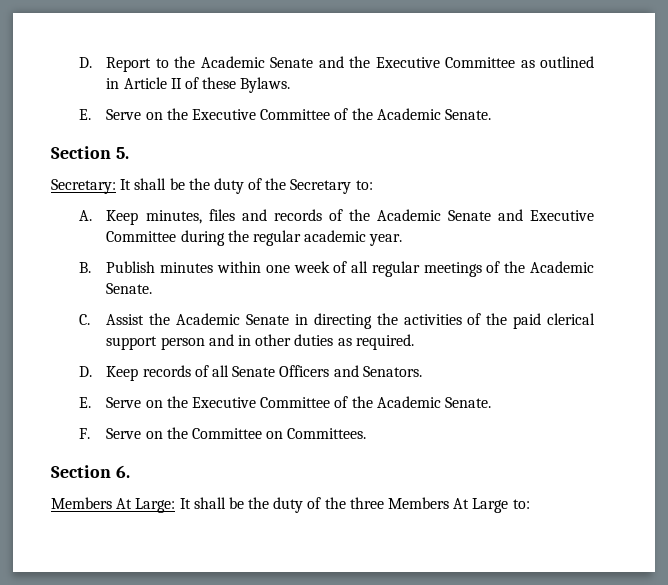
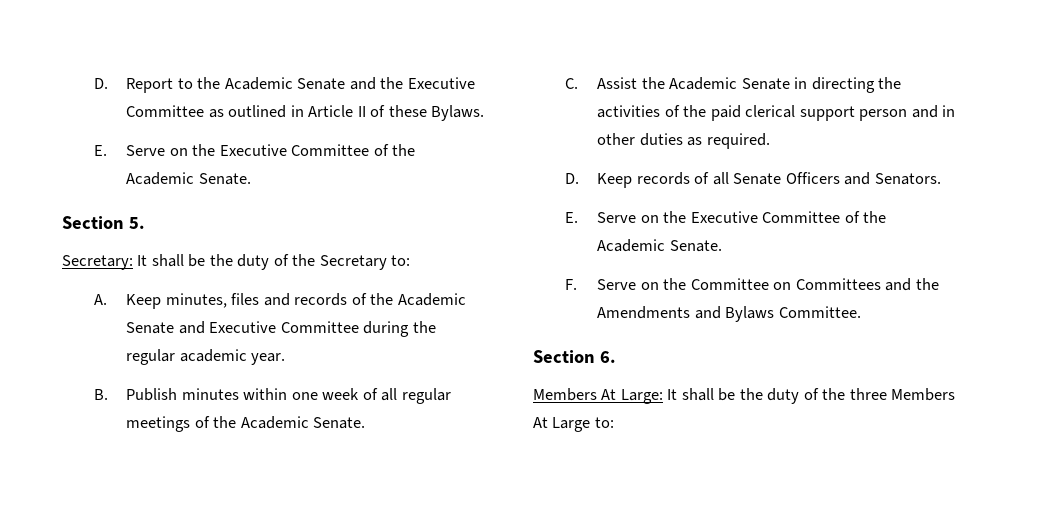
[287,428,367,439] Committees. -> [795,278,939,291] [597,306,861,322] Committees and the Amendments and Bylaws Committee.

